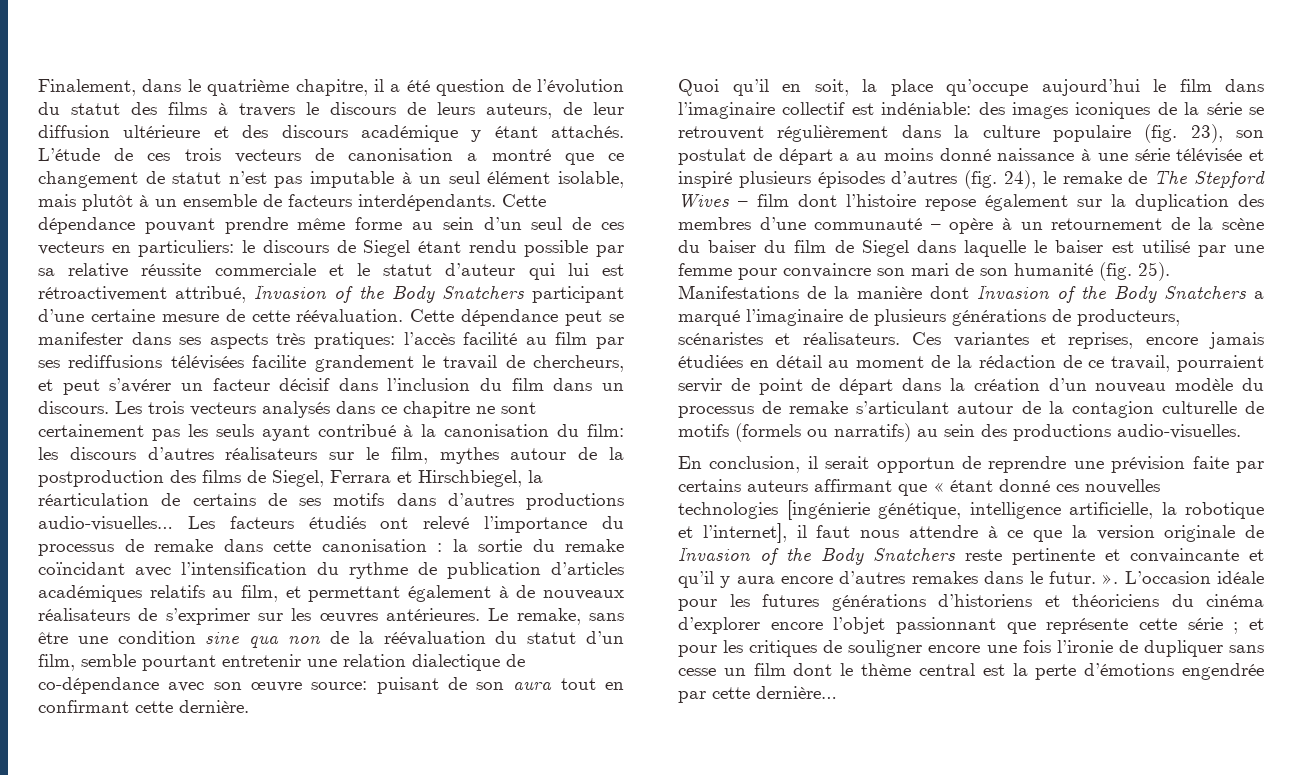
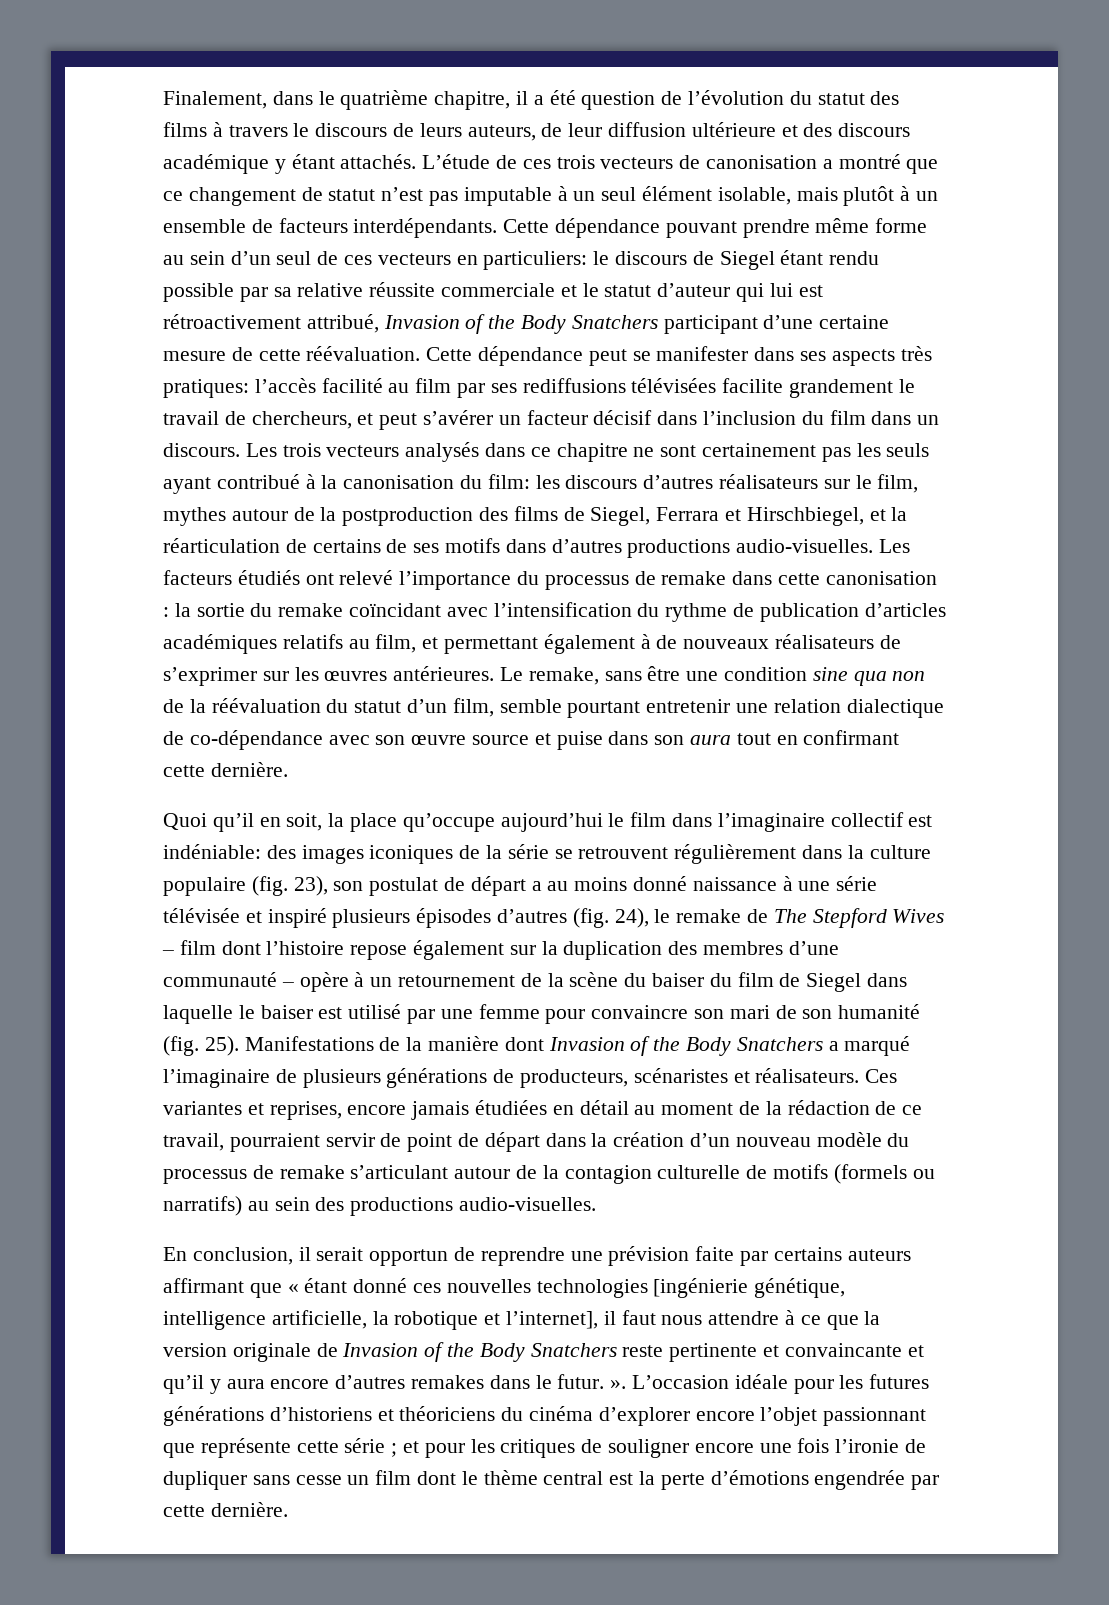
(522, 478) none -> [869,509,886,521] et
[38,516,173,531] audio-visuelles… -> [736,539,874,553] audio-visuelles.
[311,677,467,694] source: puisant de -> [472,731,649,750] source et puise dans
[756,686,837,699] dernière… -> [210,1502,288,1517] dernière.

